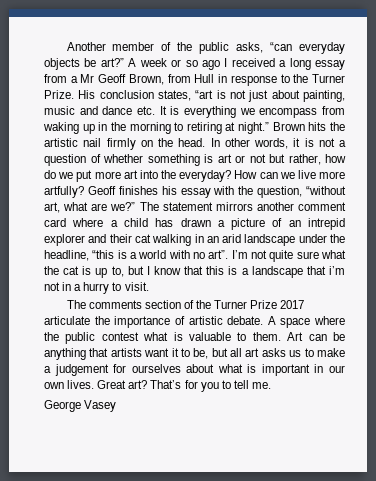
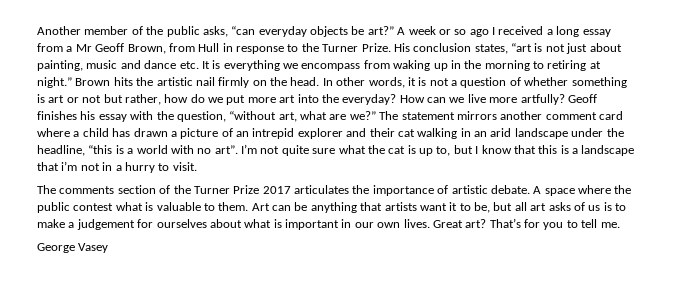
[44,316,90,325] articulate -> [294,185,349,194] articulates
[289,350,302,357] us -> [573,202,612,211] of us is

